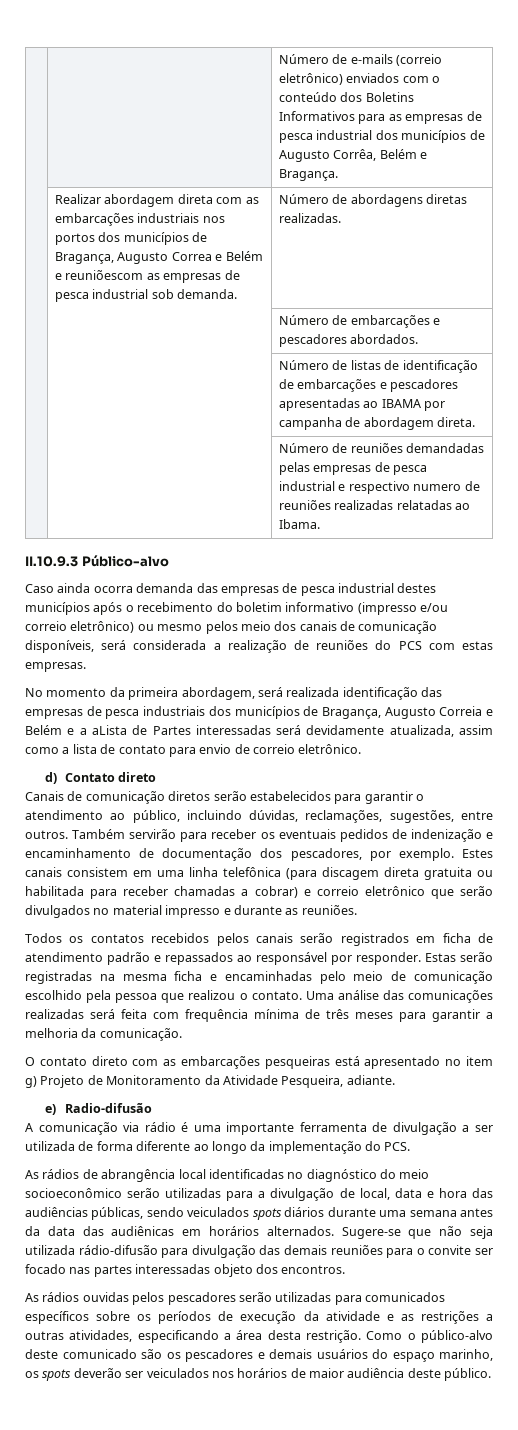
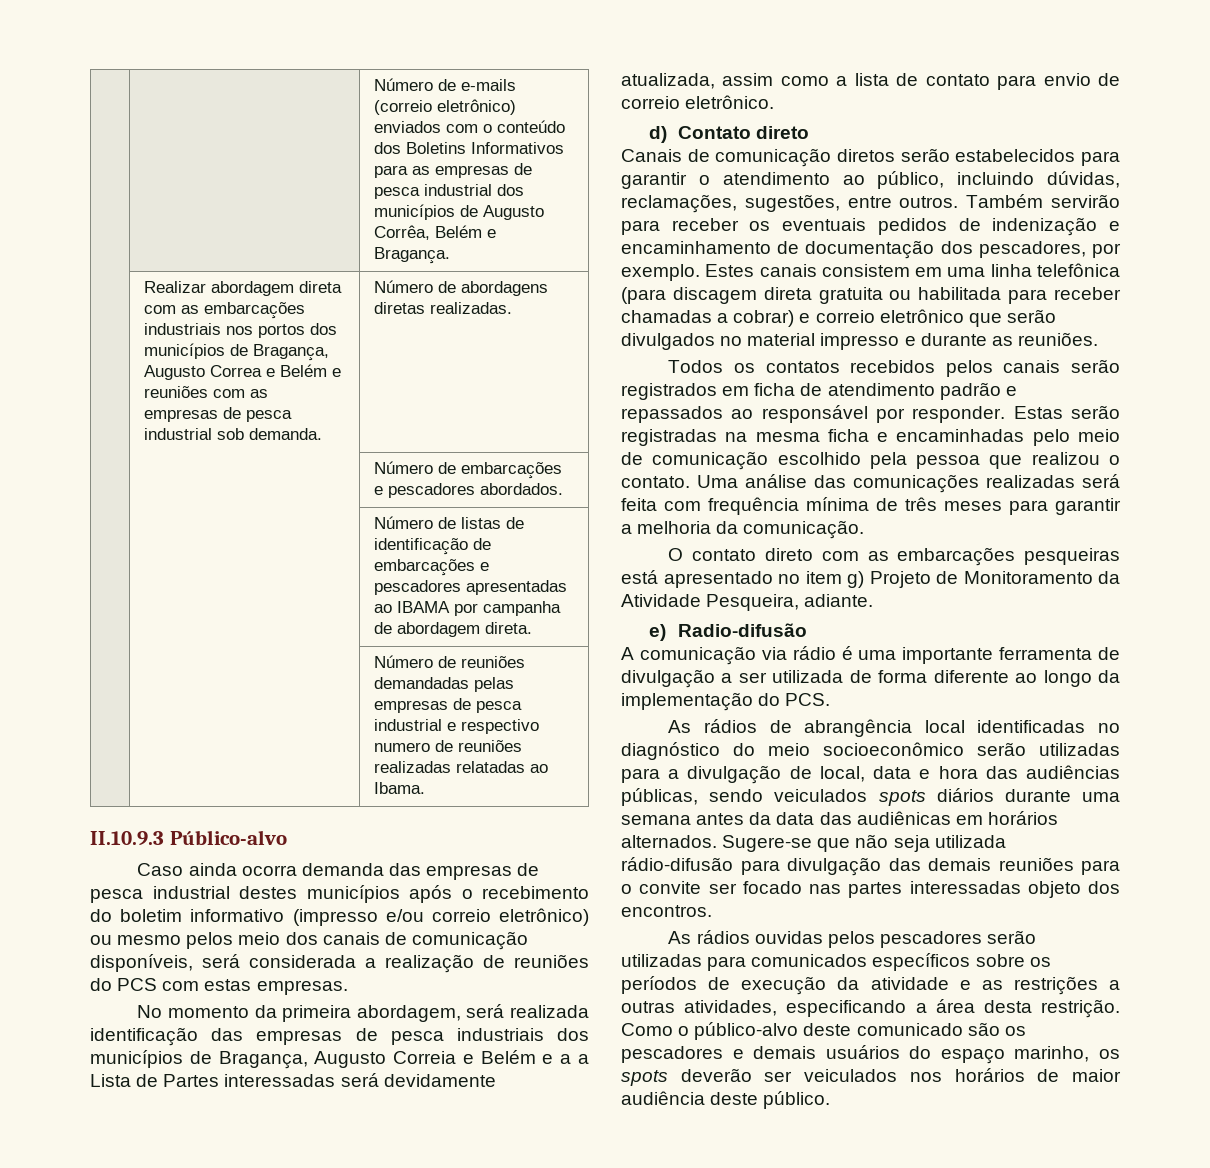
[65,270,144,280] reuniõescom -> [143,386,245,398] reuniões com
[91,725,127,735] aLista -> [578,1054,589,1064] [90,1074,131,1087] a Lista

